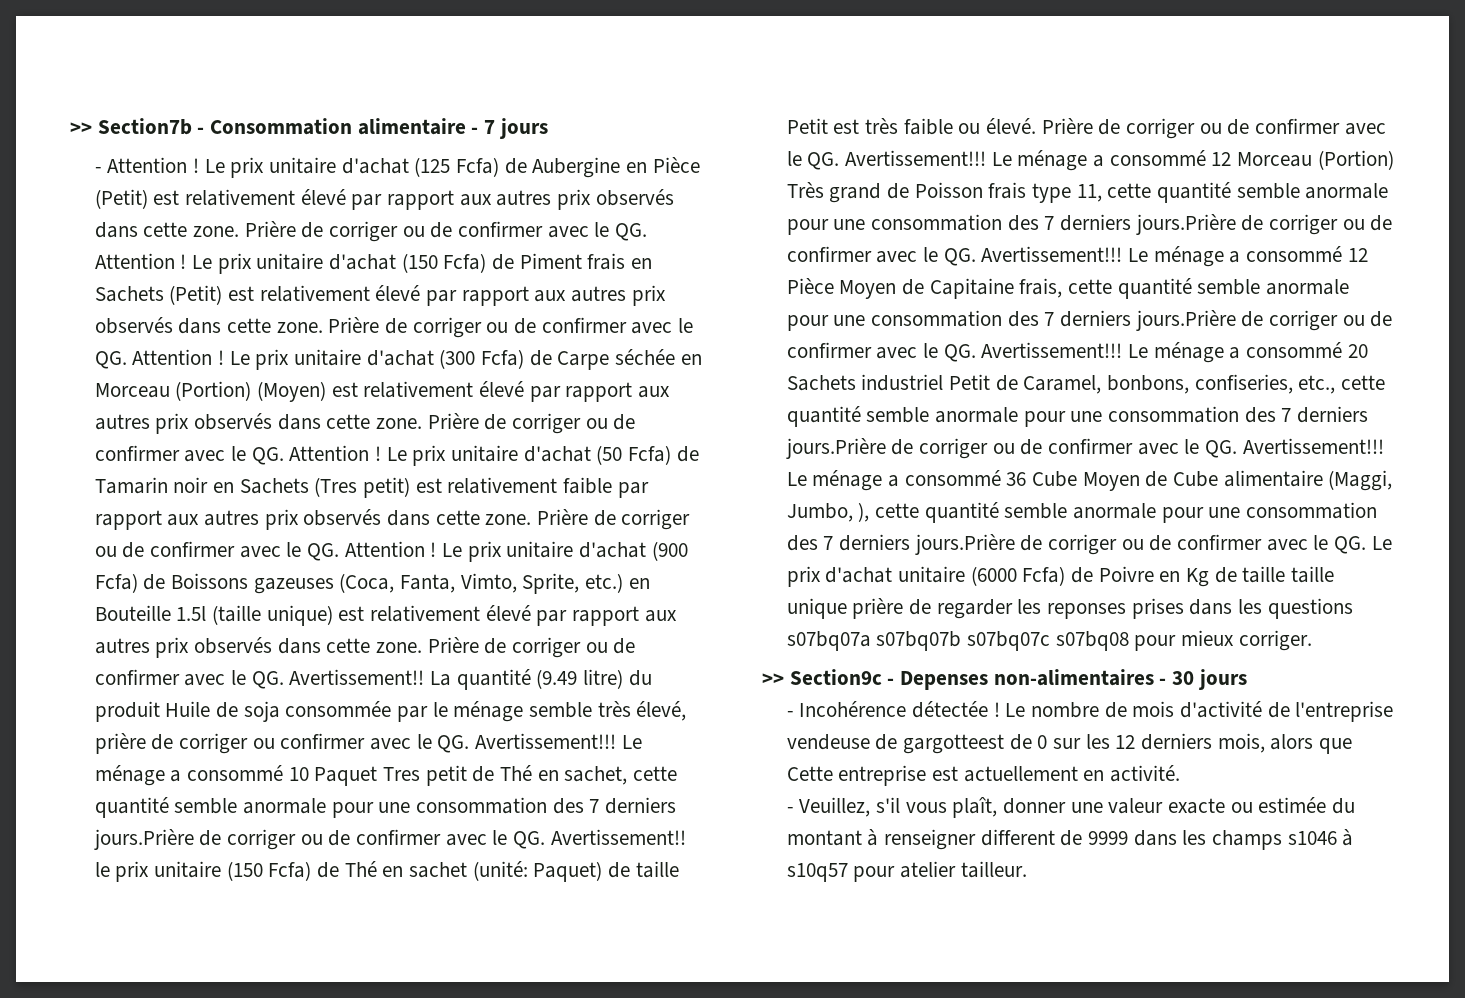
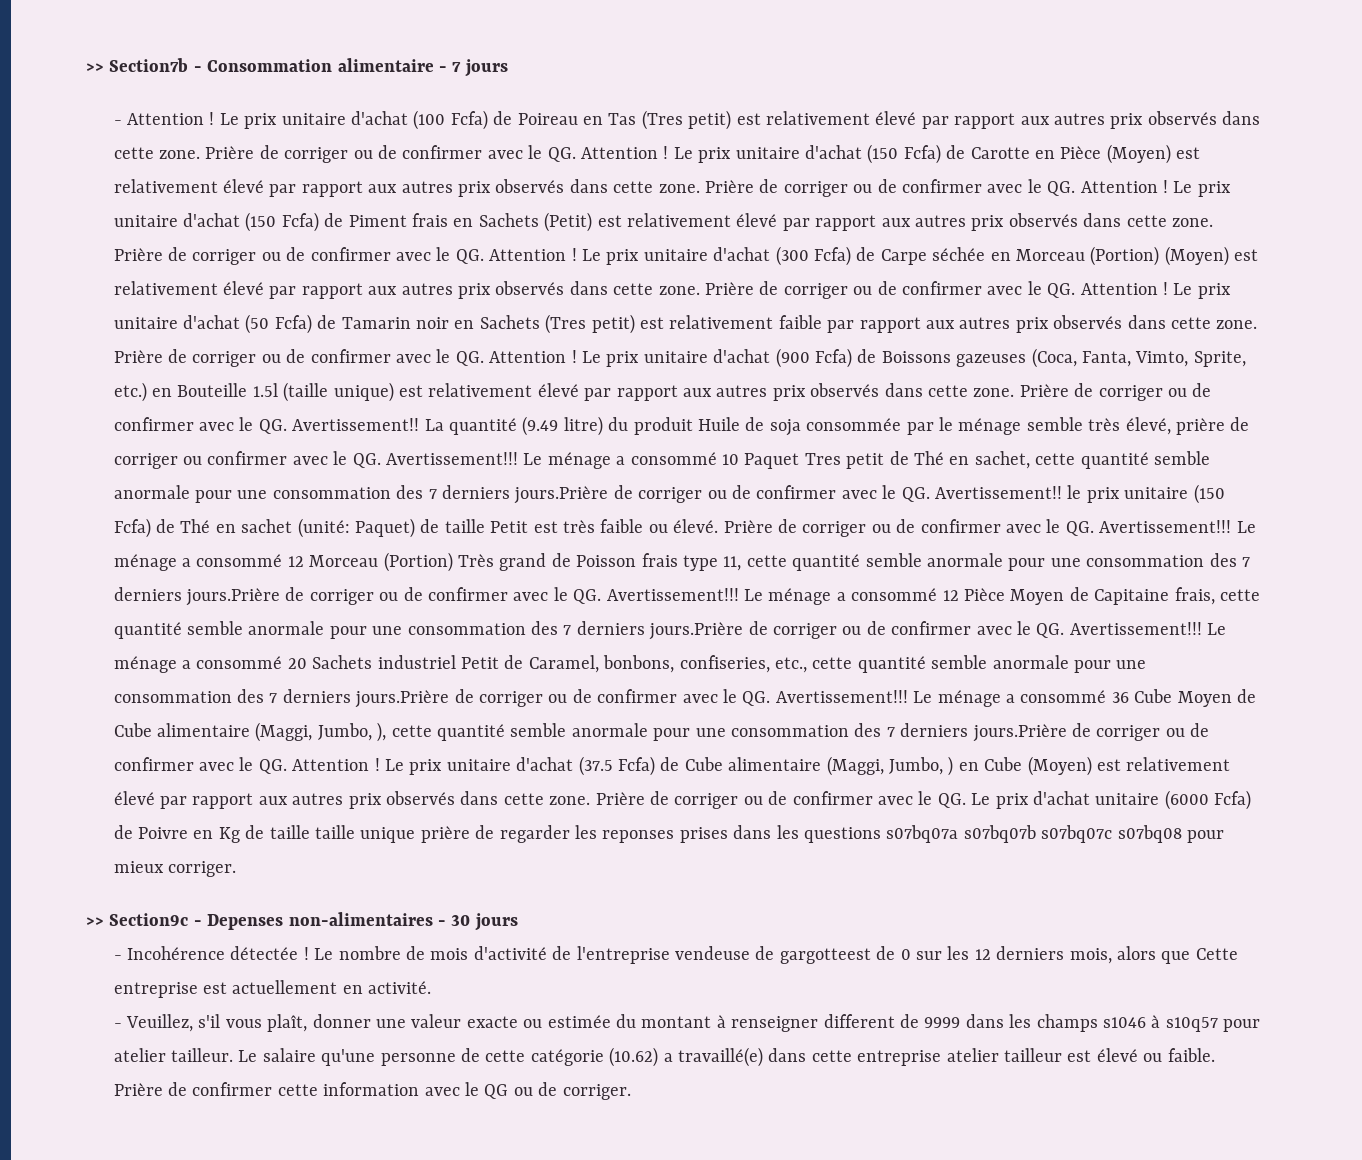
[414,157,621,178] (125 Fcfa) de Aubergine -> [413,110,1261,130] [113,144,1030,164] (100 Fcfa) de Poireau en Tas (Tres petit) est relativement élevé par rapport aux autres prix observés dans cette zone. Prière de corriger ou de confirmer avec le QG. Attention ! Le prix unitaire d'achat (150 Fcfa) de Carotte
[94,189,148,209] (Petit) -> [1106,144,1171,164] (Moyen)
(1367, 545) none -> [292,756,1231,776] [113,791,966,809] Attention ! Le prix unitaire d'achat (37.5 Fcfa) de Cube alimentaire (Maggi, Jumbo, ) en Cube (Moyen) est relativement élevé par rapport aux autres prix observés dans cette zone. Prière de corriger ou de confirmer avec le QG.
(1027, 869) none -> [238,1047,1215,1067] [113,1082,631,1100] Le salaire qu'une personne de cette catégorie (10.62) a travaillé(e) dans cette entreprise atelier tailleur est élevé ou faible. Prière de confirmer cette information avec le QG ou de corriger.

